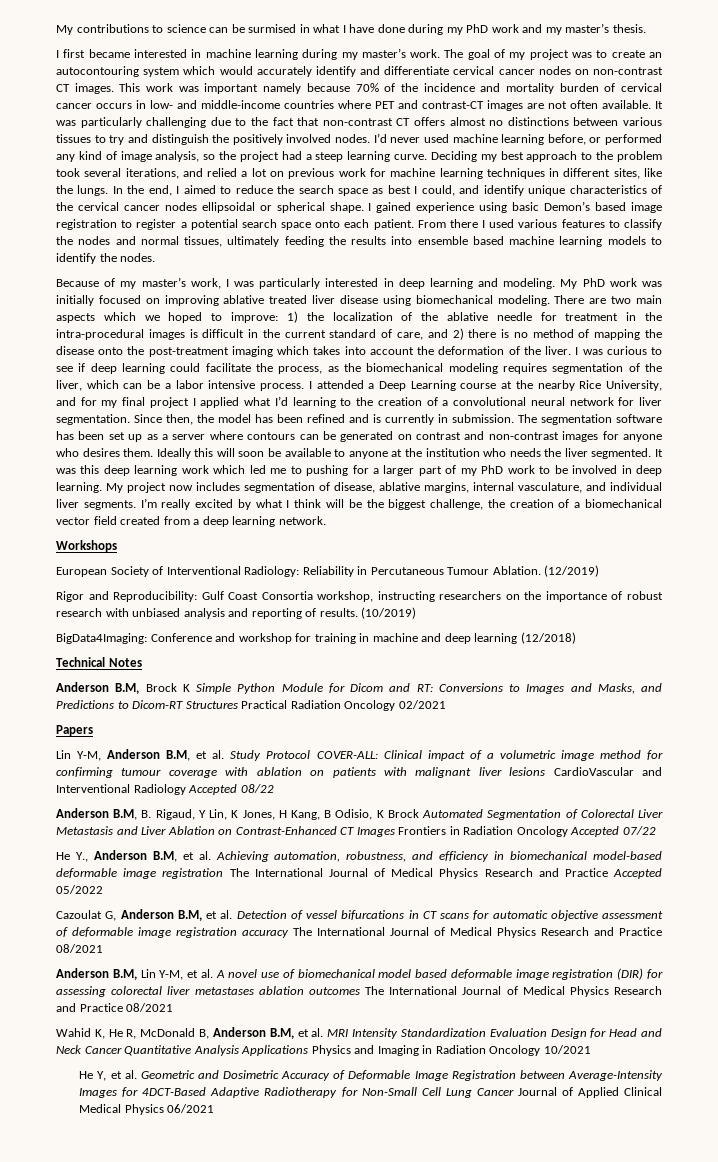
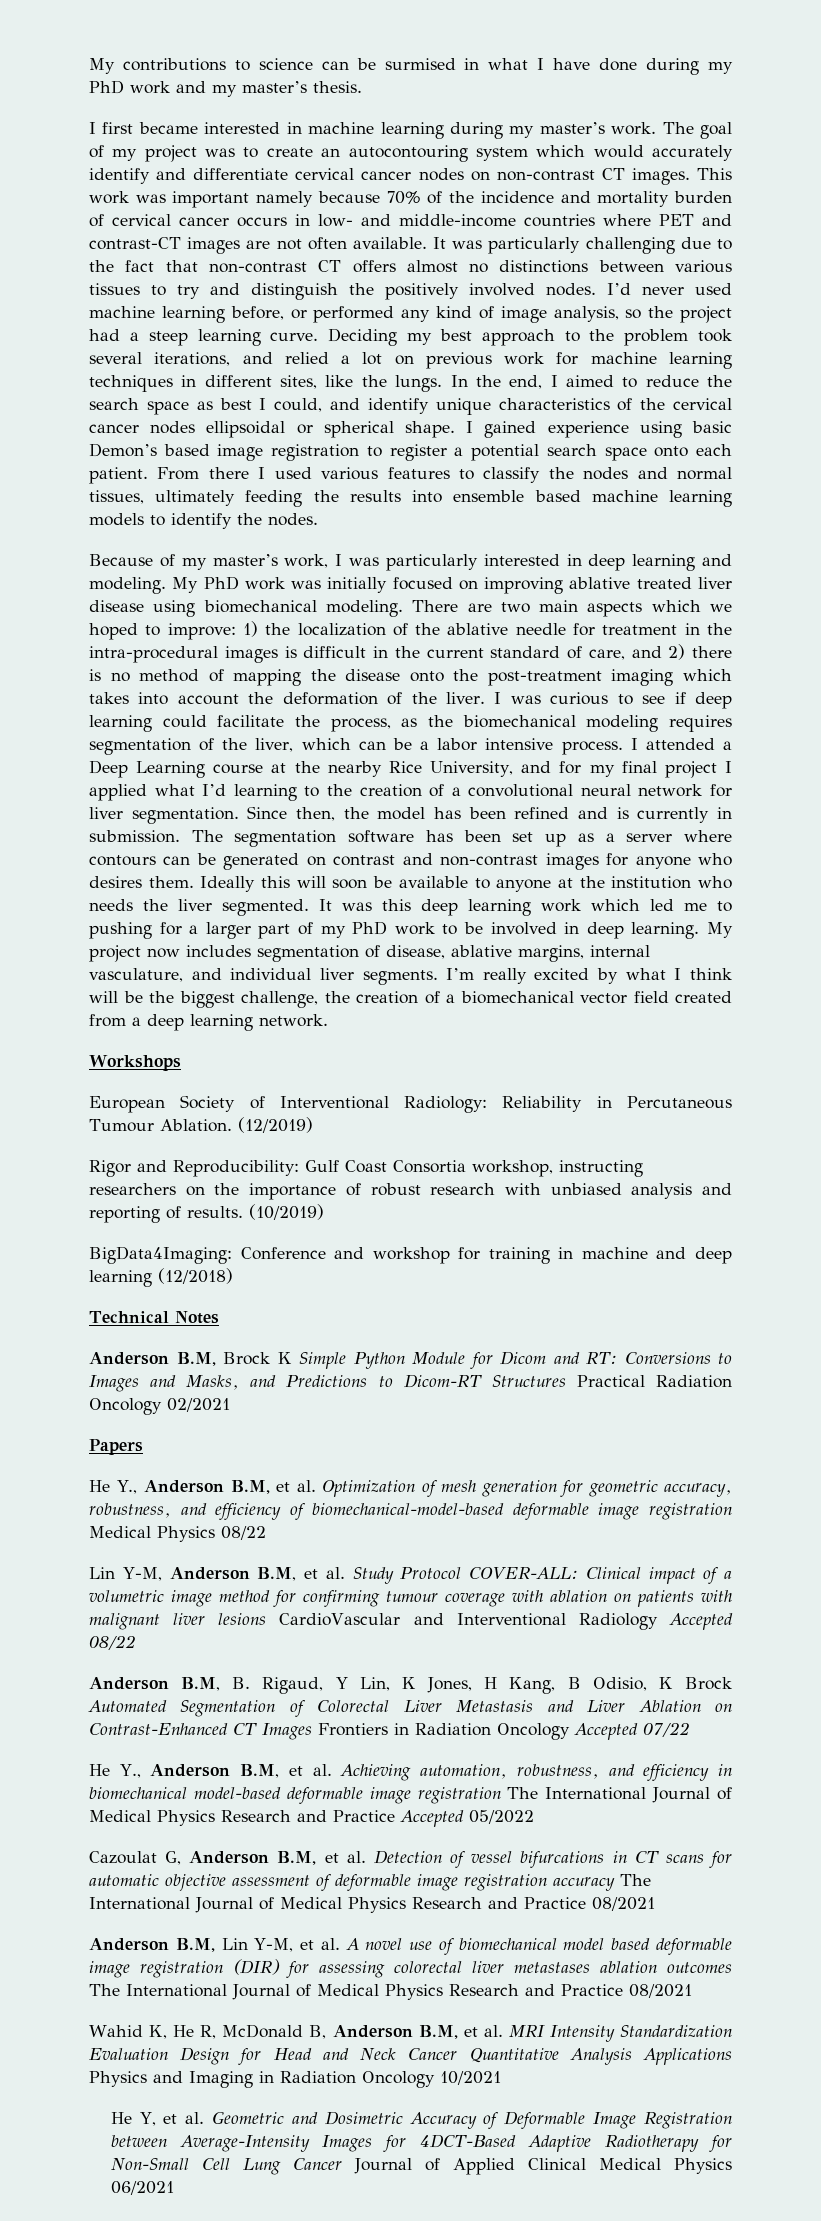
(93, 730) none -> [89,1480,733,1497] [89,1503,732,1520] [89,1526,266,1542] // He Y., Anderson B.M, et al. Optimization of mesh generation for geometric accuracy, robustness, and efficiency of biomechanical-model-based deformable image registration Medical Physics 08/22

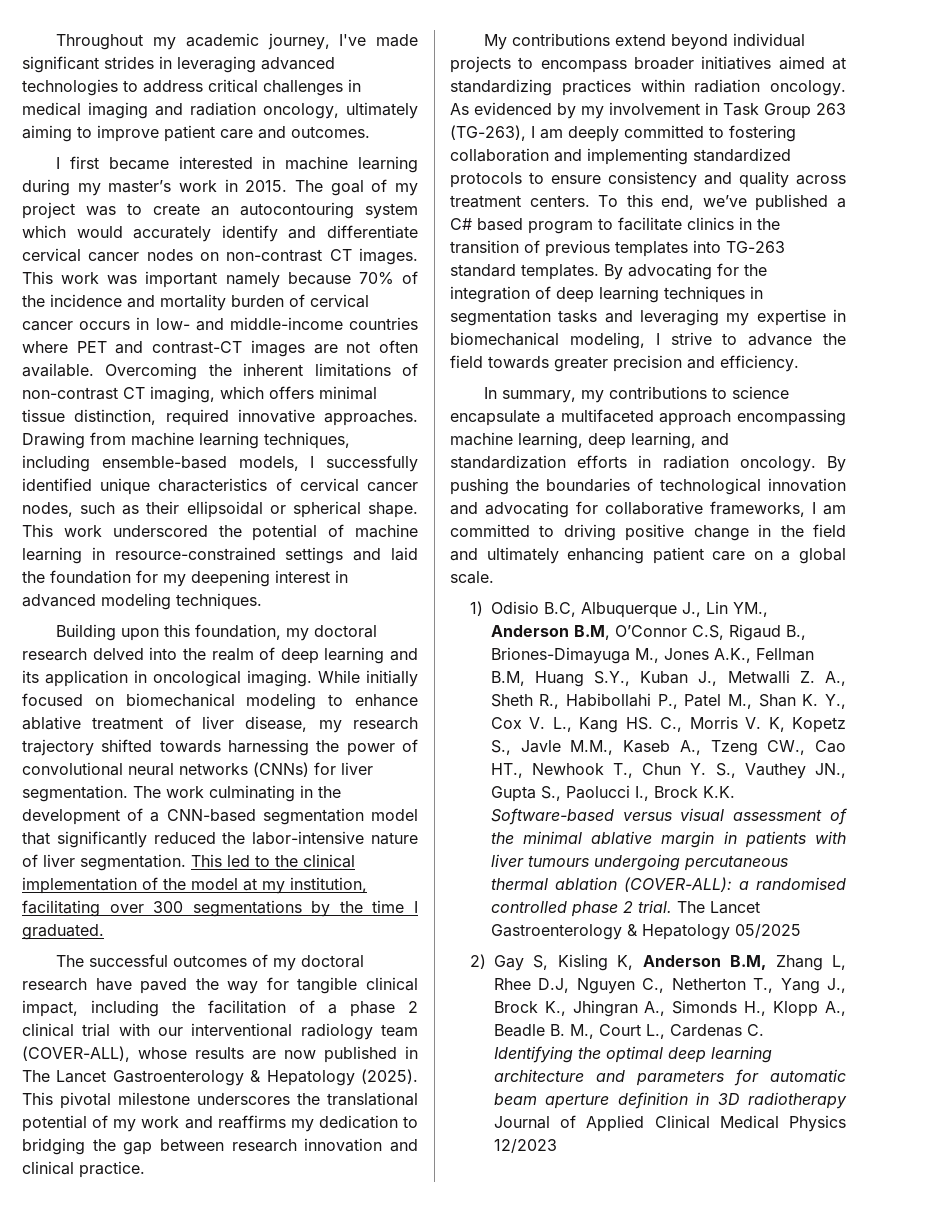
[89,58,733,75] [89,80,362,97] My contributions to science can be surmised in what I have done during my PhD work and my master’s thesis. -> [56,33,418,50] [22,56,335,73] [22,79,361,96] [22,102,418,119] [22,125,370,142] Throughout my academic journey, I've made significant strides in leveraging advanced technologies to address critical challenges in medical imaging and radiation oncology, ultimately aiming to improve patient care and outcomes.
[611,122,657,135] work. -> [178,179,288,192] work in 2015.
[433,237,732,254] [89,260,732,273] [89,283,732,300] [89,306,733,323] [89,328,732,346] [89,352,732,369] [89,375,732,392] [89,398,429,415] It was particularly challenging due to the fact that non-contrast CT offers almost no distinctions between various tissues to try and distinguish the positively involved nodes. I’d never used machine learning before, or performed any kind of image analysis, so the project had a steep learning curve. Deciding my best approach to the problem took several iterations, and relied a lot on previous work for machine learning techniques in different sites, like the lungs. In the end, I aimed to reduce the search space as best I could, and identify -> [105,363,418,380] [22,386,377,403] [22,409,418,426] [22,432,350,449] [22,455,418,472] [22,478,92,491] Overcoming the inherent limitations of non-contrast CT imaging, which offers minimal tissue distinction, required innovative approaches. Drawing from machine learning techniques, including ensemble-based models, I successfully identified
[640,398,733,410] [89,421,732,438] [89,443,733,461] [89,467,732,484] [89,490,732,507] [89,513,318,529] [89,554,732,571] [89,576,732,594] [89,600,732,617] [89,621,732,640] [89,644,732,663] [89,669,732,686] [89,692,732,709] [89,715,732,732] [89,738,732,755] [89,760,733,778] [89,784,732,801] [89,806,732,824] [89,830,733,847] [89,853,733,870] [89,876,732,892] [89,899,732,916] [89,921,734,939] [89,945,650,962] [89,968,732,985] [89,991,732,1008] [89,1014,328,1031] [89,1055,181,1071] [89,1095,732,1113] [89,1117,313,1133] [89,1160,643,1177] [89,1183,732,1200] [89,1204,324,1223] [89,1246,732,1264] [89,1268,233,1287] [89,1311,219,1324] [89,1351,732,1369] [89,1374,732,1392] [89,1398,230,1415] [89,1439,143,1455] [89,1480,733,1497] [89,1503,732,1520] [89,1526,266,1542] [89,1567,732,1584] [89,1590,732,1607] [89,1613,733,1630] [89,1635,136,1650] [89,1677,732,1694] [88,1700,732,1717] [89,1722,690,1740] [89,1764,732,1781] [89,1787,732,1804] [89,1810,534,1827] [89,1850,732,1868] [89,1874,651,1891] [89,1897,655,1913] [89,1938,732,1955] [89,1959,732,1978] [89,1984,692,2000] [89,2024,733,2042] [89,2047,732,2065] [89,2071,501,2088] [110,2111,732,2129] [110,2134,732,2152] [110,2158,342,2175] the cervical cancer nodes ellipsoidal or spherical shape. I gained experience using basic Demon’s based image registration to register a potential search space onto each patient. From there I used various features to classify the nodes and normal tissues, ultimately feeding the results into ensemble based machine learning models to identify the nodes. // Because of my master’s work, I was particularly interested in deep learning and modeling. My PhD work was initially focused on improving ablative treated liver disease using biomechanical modeling. There are two main aspects which we hoped to improve: 1) the localization of the ablative needle for treatment in the intra-procedural images is difficult in the current standard of care, and 2) there is no method of mapping the disease onto the post-treatment imaging which takes into account the deformation of the liver. I was curious to see if deep learning could facilitate the process, as the biomechanical modeling requires segmentation of the liver, which can be a labor intensive process. I attended a Deep Learning course at the nearby Rice University, and for my final project I applied what I’d learning to the creation of a convolutional neural network for liver segmentation. Since then, the model has been refined and is currently in submission. The segmentation software has been set up as a server where contours can be generated on contrast and non-contrast images for anyone who desires them. Ideally this will soon be available to anyone at the institution who needs the liver segmented. It was this deep learning work which led me to pushing for a larger part of my PhD work to be involved in deep learning. My project now includes segmentation of disease, ablative margins, internal vasculature, and individual liver segments. I’m really excited by what I think will be the biggest challenge, the creation of a biomechanical vector field created from a deep learning network. // Workshops // European Society of Interventional Radiology: Reliability in Percutaneous Tumour Ablation. (12/2019) // Rigor and Reproducibility: Gulf Coast Consortia workshop, instructing researchers on the importance of robust research with unbiased analysis and reporting of results. (10/2019) // BigData4Imaging: Conference and workshop for training in machine and deep learning (12/2018) // Technical Notes // Anderson B.M, Brock K Simple Python Module for Dicom and RT: Conversions to Images and Masks, and Predictions to Dicom-RT Structures Practical Radiation Oncology 02/2021 // Papers // He Y., Anderson B.M, et al. Optimization of mesh generation for geometric accuracy, robustness, and efficiency of biomechanical-model-based deformable image registration Medical Physics 08/22 // Lin Y-M, Anderson B.M, et al. Study Protocol COVER-ALL: Clinical impact of a volumetric image method for confirming tumour coverage with ablation on patients with malignant liver lesions CardioVascular and Interventional Radiology Accepted 08/22 // Anderson B.M, B. Rigaud, Y Lin, K Jones, H Kang, B Odisio, K Brock Automated Segmentation of Colorectal Liver Metastasis and Liver Ablation on Contrast-Enhanced CT Images Frontiers in Radiation Oncology Accepted 07/22 // He Y., Anderson B.M, et al. Achieving automation, robustness, and efficiency in biomechanical model-based deformable image registration The International Journal of Medical Physics Research and Practice Accepted 05/2022 // Cazoulat G, Anderson B.M, et al. Detection of vessel bifurcations in CT scans for automatic objective assessment of deformable image registration accuracy The International Journal of Medical Physics Research and Practice 08/2021 // Anderson B.M, Lin Y-M, et al. A novel use of biomechanical model based deformable image registration (DIR) for assessing colorectal liver metastases ablation outcomes The International Journal of Medical Physics Research and Practice 08/2021 // Wahid K, He R, McDonald B, Anderson B.M, et al. MRI Intensity Standardization Evaluation Design for Head and Neck Cancer Quantitative Analysis Applications Physics and Imaging in Radiation Oncology 10/2021 // He Y, et al. Geometric and Dosimetric Accuracy of Deformable Image Registration between Average-Intensity Images for 4DCT-Based Adaptive Radiotherapy for Non-Small Cell Lung Cancer -> [299,478,418,492] [22,501,418,518] [22,524,418,541] [22,547,418,564] [22,570,348,587] [22,593,262,610] [56,624,378,641] [22,647,418,664] [22,670,418,687] [22,693,418,710] [22,716,418,733] [22,739,418,756] [22,762,373,777] [22,785,341,802] [22,808,418,825] [22,831,419,848] [22,854,355,871] [22,877,367,894] [22,900,418,917] [22,924,104,940] [56,954,365,971] [22,977,418,994] [22,1000,418,1017] [22,1023,418,1040] [22,1046,418,1063] [22,1069,418,1086] [22,1092,418,1109] [22,1115,418,1132] [22,1138,418,1155] [22,1161,145,1178] [484,33,806,50] [450,56,846,73] [450,79,846,96] [450,102,846,119] [450,125,796,142] [450,148,791,165] [450,171,846,188] [450,194,846,211] [450,217,780,234] [450,240,785,257] [450,263,767,280] [450,286,763,303] [450,309,846,326] [450,332,846,349] [450,355,799,372] [484,386,790,403] [450,409,846,426] [450,432,729,449] [450,455,846,472] [450,478,846,495] [450,501,846,518] [450,524,846,541] [450,547,846,564] [450,571,494,584] [469,601,768,618] [490,624,806,641] [490,647,814,664] [490,670,846,687] [490,693,847,709] [490,716,846,733] [490,740,846,756] [490,763,846,779] [490,785,735,802] [490,808,847,825] [490,831,846,848] [490,854,788,871] [490,877,846,892] [490,900,760,917] [490,924,801,940] [469,954,846,971] [493,978,846,994] [493,1000,846,1017] [493,1024,764,1039] [493,1046,772,1063] [493,1069,846,1086] [493,1092,847,1109] cervical cancer nodes, such as their ellipsoidal or spherical shape. This work underscored the potential of machine learning in resource-constrained settings and laid the foundation for my deepening interest in advanced modeling techniques. // Building upon this foundation, my doctoral research delved into the realm of deep learning and its application in oncological imaging. While initially focused on biomechanical modeling to enhance ablative treatment of liver disease, my research trajectory shifted towards harnessing the power of convolutional neural networks (CNNs) for liver segmentation. The work culminating in the development of a CNN-based segmentation model that significantly reduced the labor-intensive nature of liver segmentation. This led to the clinical implementation of the model at my institution, facilitating over 300 segmentations by the time I graduated. // The successful outcomes of my doctoral research have paved the way for tangible clinical impact, including the facilitation of a phase 2 clinical trial with our interventional radiology team (COVER-ALL), whose results are now published in The Lancet Gastroenterology & Hepatology (2025). This pivotal milestone underscores the translational potential of my work and reaffirms my dedication to bridging the gap between research innovation and clinical practice. // My contributions extend beyond individual projects to encompass broader initiatives aimed at standardizing practices within radiation oncology. As evidenced by my involvement in Task Group 263 (TG-263), I am deeply committed to fostering collaboration and implementing standardized protocols to ensure consistency and quality across treatment centers. To this end, we’ve published a C# based program to facilitate clinics in the transition of previous templates into TG-263 standard templates. By advocating for the integration of deep learning techniques in segmentation tasks and leveraging my expertise in biomechanical modeling, I strive to advance the field towards greater precision and efficiency. // In summary, my contributions to science encapsulate a multifaceted approach encompassing machine learning, deep learning, and standardization efforts in radiation oncology. By pushing the boundaries of technological innovation and advocating for collaborative frameworks, I am committed to driving positive change in the field and ultimately enhancing patient care on a global scale. // 1) Odisio B.C, Albuquerque J., Lin YM., Anderson B.M, O’Connor C.S, Rigaud B., Briones-Dimayuga M., Jones A.K., Fellman B.M, Huang S.Y., Kuban J., Metwalli Z. A., Sheth R., Habibollahi P., Patel M., Shan K. Y., Cox V. L., Kang HS. C., Morris V. K, Kopetz S., Javle M.M., Kaseb A., Tzeng CW., Cao HT., Newhook T., Chun Y. S., Vauthey JN., Gupta S., Paolucci I., Brock K.K. Software-based versus visual assessment of the minimal ablative margin in patients with liver tumours undergoing percutaneous thermal ablation (COVER-ALL): a randomised controlled phase 2 trial. The Lancet Gastroenterology & Hepatology 05/2025 // 2) Gay S, Kisling K, Anderson B.M, Zhang L, Rhee D.J, Nguyen C., Netherton T., Yang J., Brock K., Jhingran A., Simonds H., Klopp A., Beadle B. M., Court L., Cardenas C. Identifying the optimal deep learning architecture and parameters for automatic beam aperture definition in 3D radiotherapy
[110,2181,174,2195] 06/2021 -> [493,1139,557,1153] 12/2023

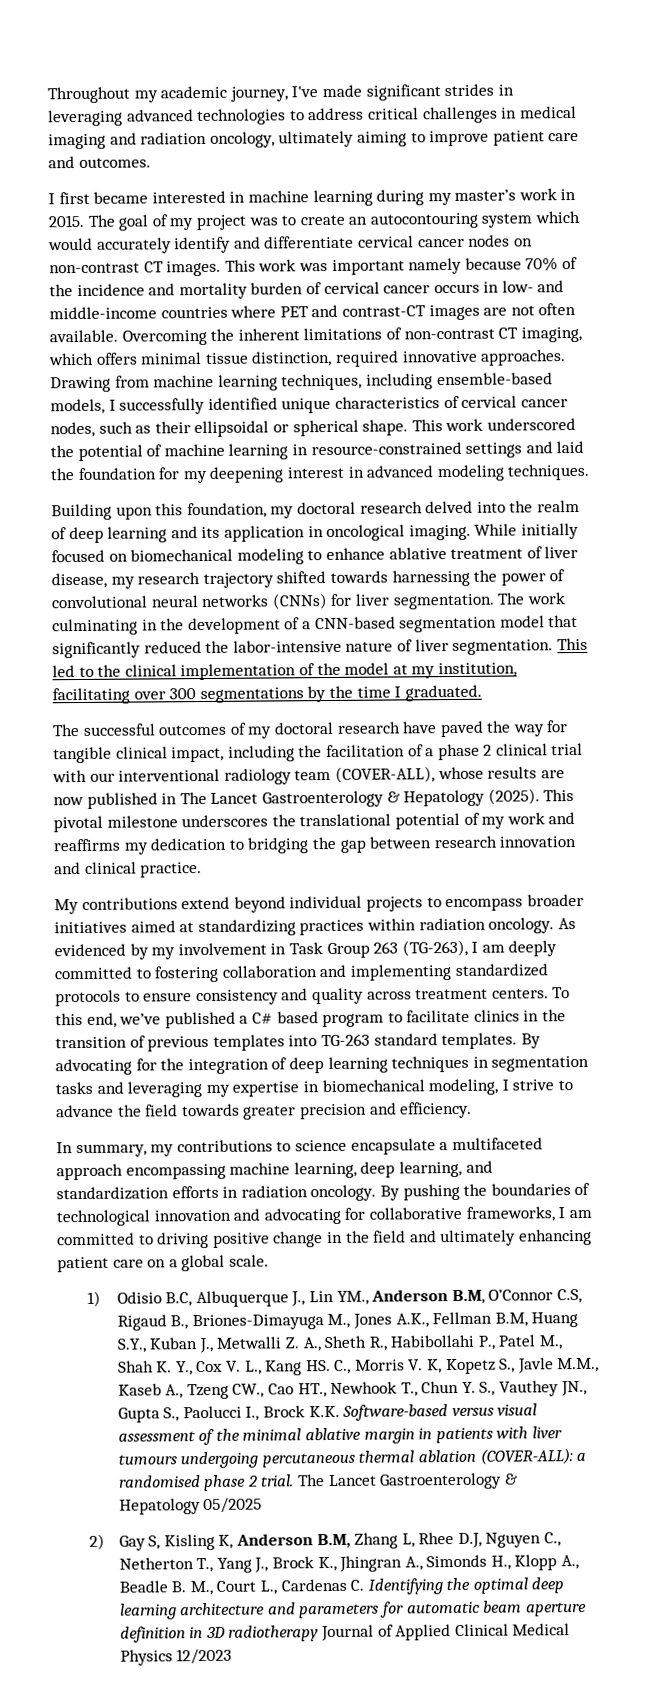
[758,694,796,707] Shan -> [117,1360,154,1373] Shah
[490,901,567,913] controlled -> (201, 1481) none

